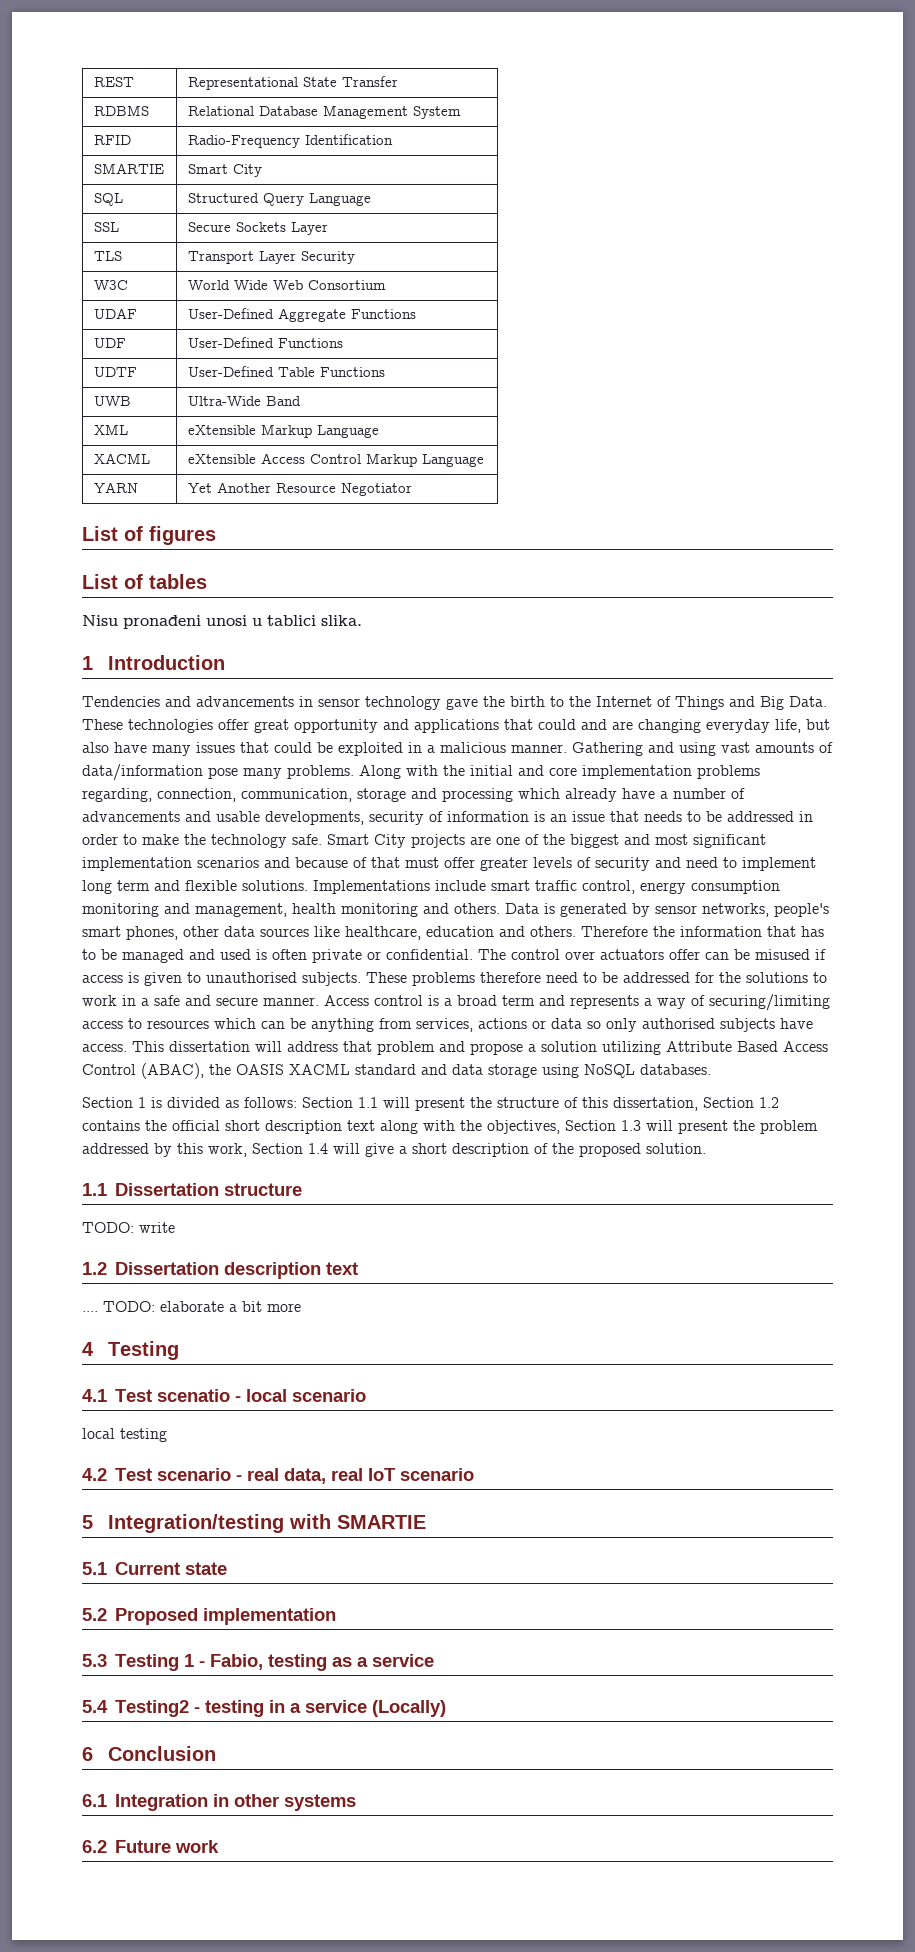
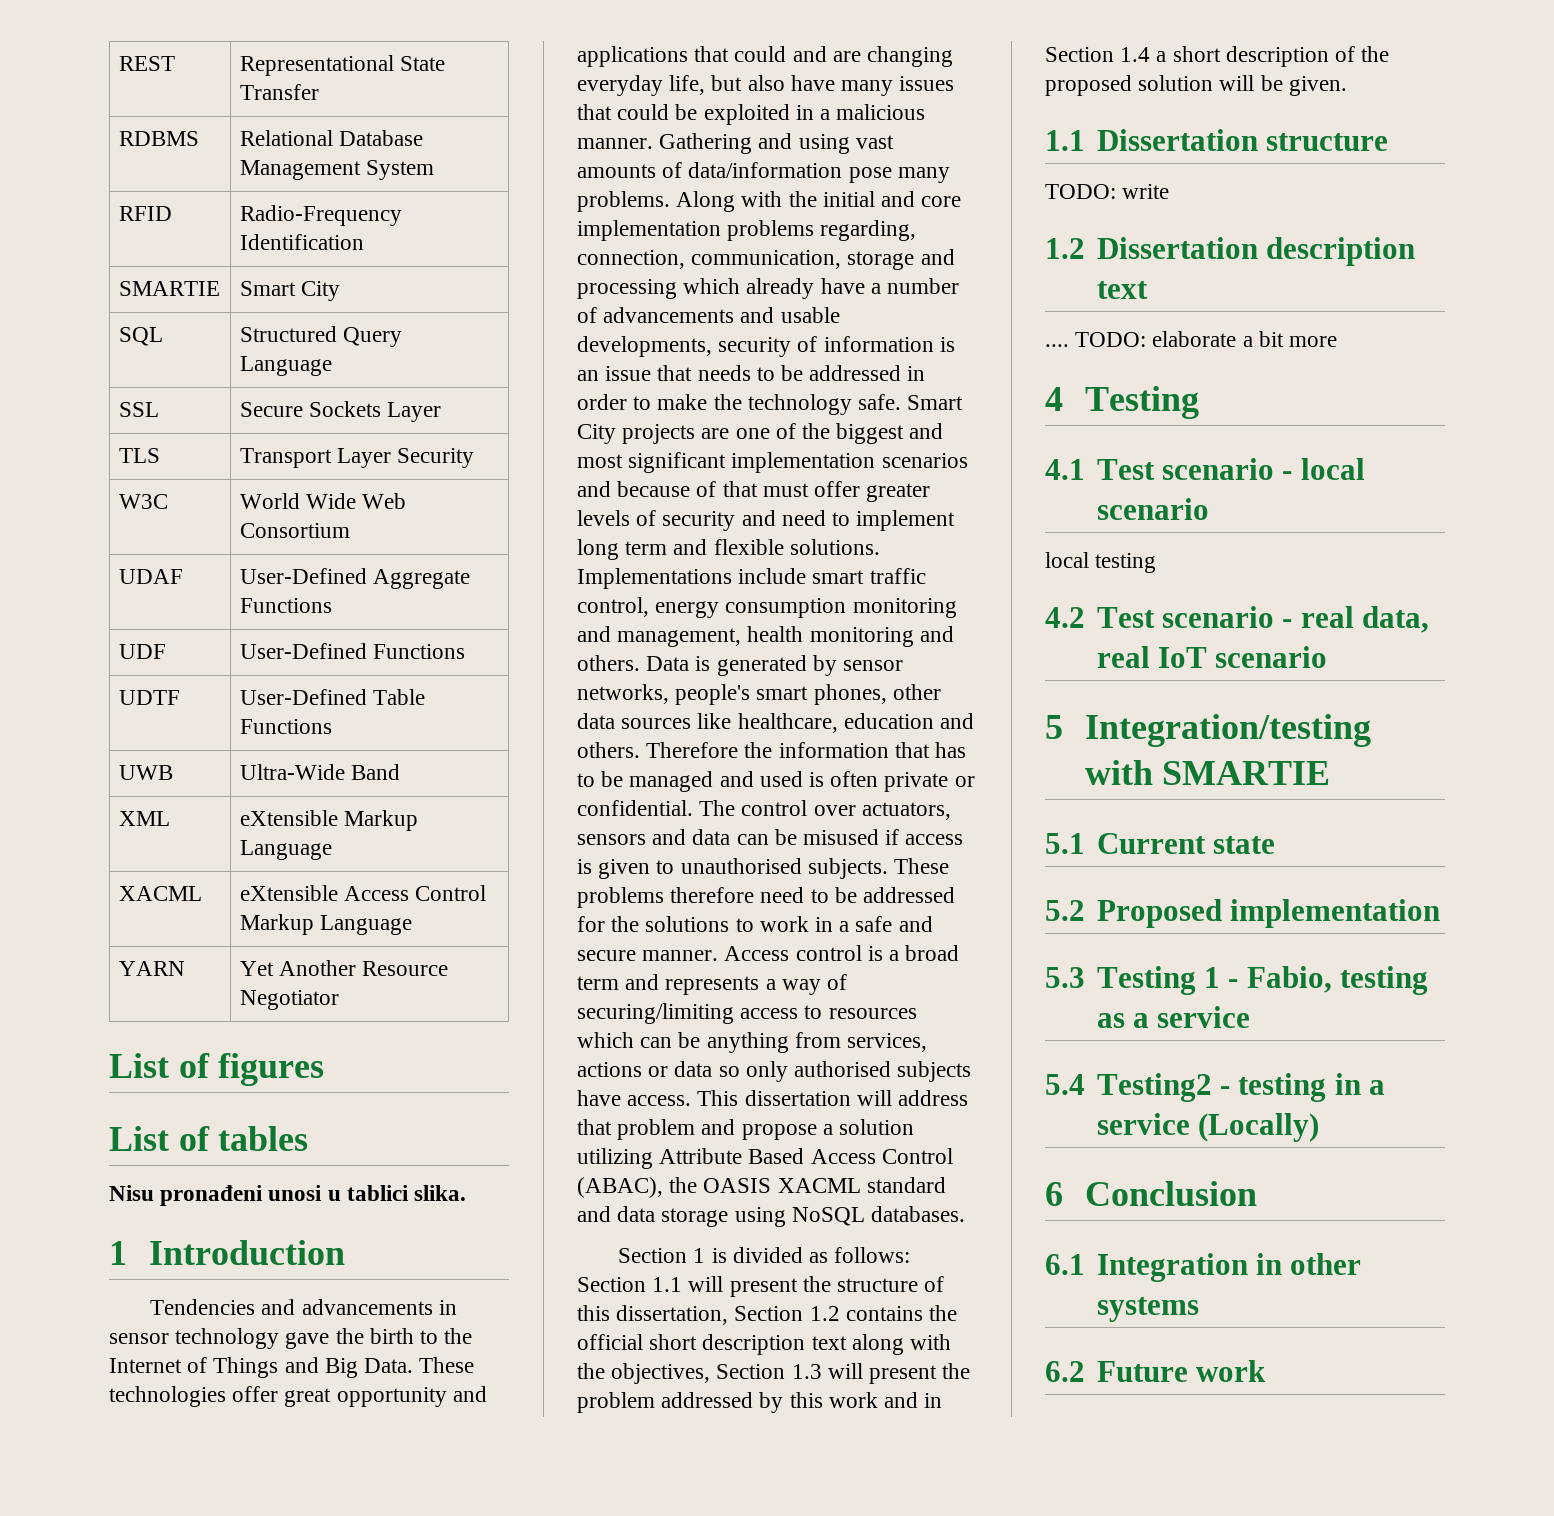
[600,949,700,960] actuators offer -> [861,802,951,820] [577,829,731,845] actuators, sensors and data
[208,1143,394,1157] work, Section 1.4 will give -> [828,1392,943,1408] [1045,47,1151,62] work and in Section 1.4
[646,1143,706,1154] solution. -> [1138,75,1347,96] solution will be given.
[157,1389,230,1402] scenatio -> [1161,458,1274,480] scenario

